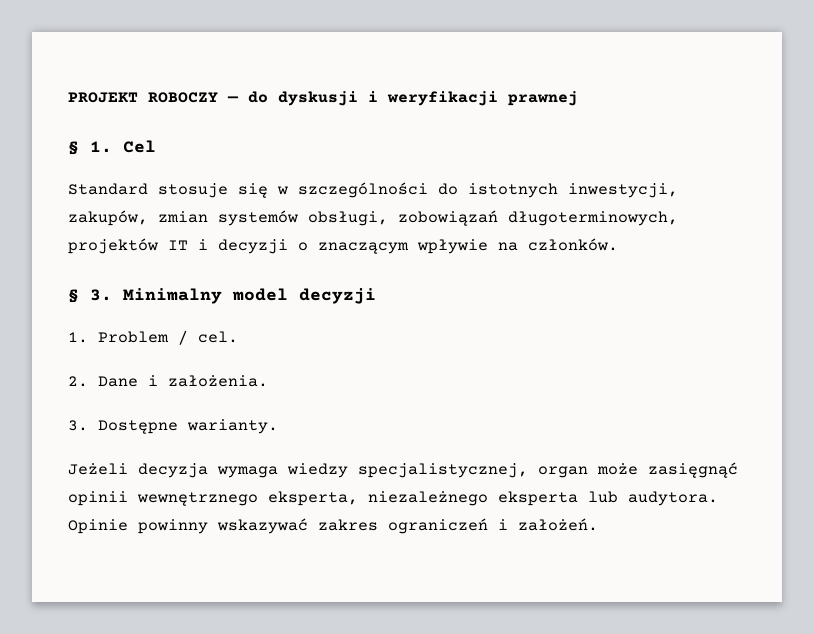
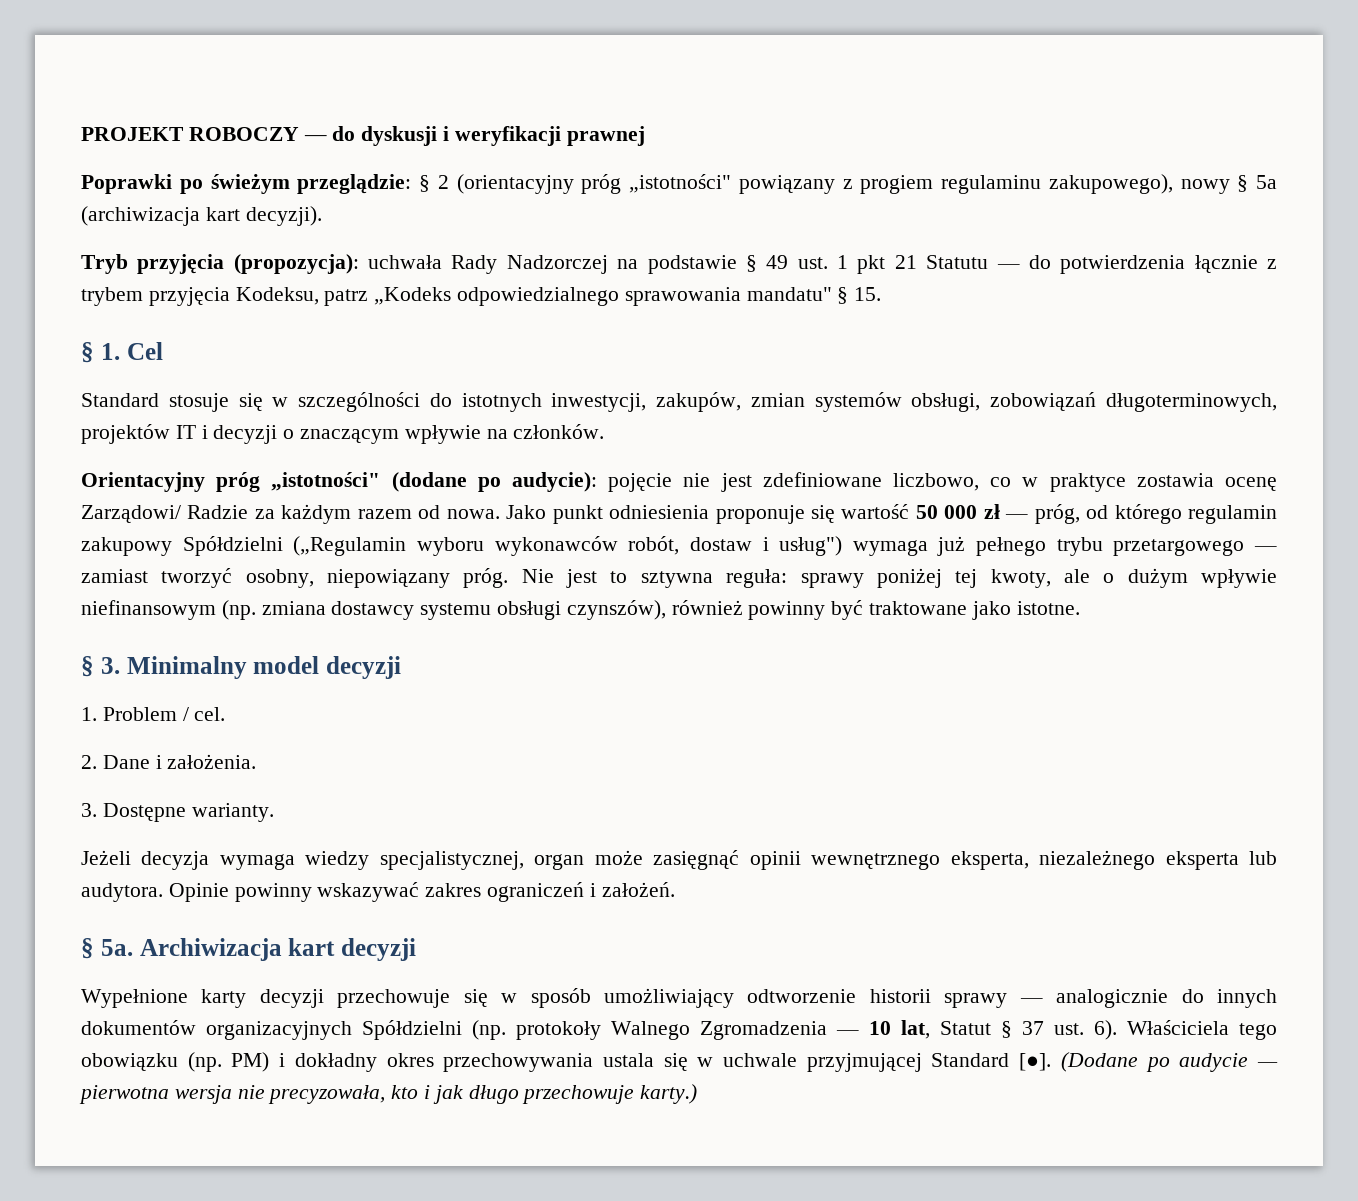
(578, 98) none -> [81,174,1277,194] [81,206,322,226] [81,254,1277,274] [81,287,882,306] // Poprawki po świeżym przeglądzie: § 2 (orientacyjny próg „istotności" powiązany z progiem regulaminu zakupowego), nowy § 5a (archiwizacja kart decyzji). // Tryb przyjęcia (propozycja): uchwała Rady Nadzorczej na podstawie § 49 ust. 1 pkt 21 Statutu — do potwierdzenia łącznie z trybem przyjęcia Kodeksu, patrz „Kodeks odpowiedzialnego sprawowania mandatu" § 15.
(618, 244) none -> [81,472,1278,492] [81,504,1278,524] [81,536,1277,556] [81,568,1277,588] [81,600,1080,620] // Orientacyjny próg „istotności" (dodane po audycie): pojęcie nie jest zdefiniowane liczbowo, co w praktyce zostawia ocenę Zarządowi/ Radzie za każdym razem od nowa. Jako punkt odniesienia proponuje się wartość 50 000 zł — próg, od którego regulamin zakupowy Spółdzielni („Regulamin wyboru wykonawców robót, dostaw i usług") wymaga już pełnego trybu przetargowego — zamiast tworzyć osobny, niepowiązany próg. Nie jest to sztywna reguła: sprawy poniżej tej kwoty, ale o dużym wpływie niefinansowym (np. zmiana dostawcy systemu obsługi czynszów), również powinny być traktowane jako istotne.
(598, 524) none -> [81,938,416,961] [81,988,1277,1008] [81,1020,1277,1040] [81,1052,1279,1072] [79,1084,698,1104] // § 5a. Archiwizacja kart decyzji // Wypełnione karty decyzji przechowuje się w sposób umożliwiający odtworzenie historii sprawy — analogicznie do innych dokumentów organizacyjnych Spółdzielni (np. protokoły Walnego Zgromadzenia — 10 lat, Statut § 37 ust. 6). Właściciela tego obowiązku (np. PM) i dokładny okres przechowywania ustala się w uchwale przyjmującej Standard [●]. (Dodane po audycie — pierwotna wersja nie precyzowała, kto i jak długo przechowuje karty.)

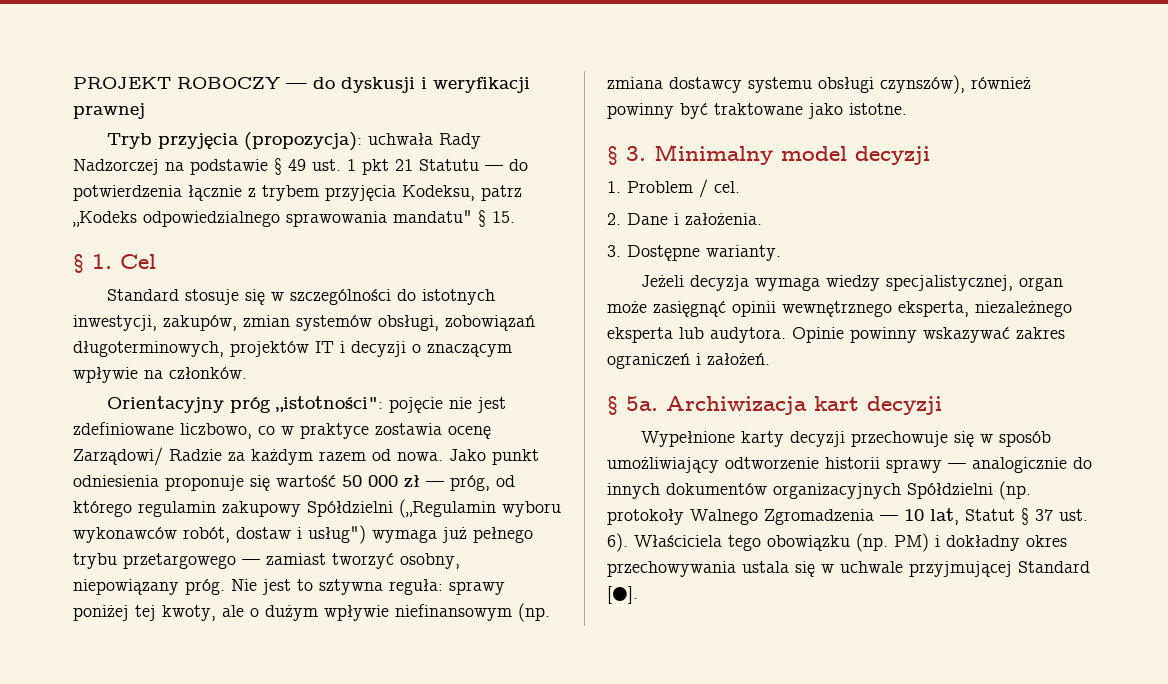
[81,174,1277,194] [81,206,322,226] // Poprawki po świeżym przeglądzie: § 2 (orientacyjny próg „istotności" powiązany z progiem regulaminu zakupowego), nowy § 5a (archiwizacja kart decyzji). -> (145, 111) none
[271,472,597,492] „istotności" (dodane po audycie): -> [276,396,384,412] „istotności":
[1060,1052,1279,1072] [79,1084,698,1104] (Dodane po audycie — pierwotna wersja nie precyzowała, kto i jak długo przechowuje karty.) -> (638, 595) none

